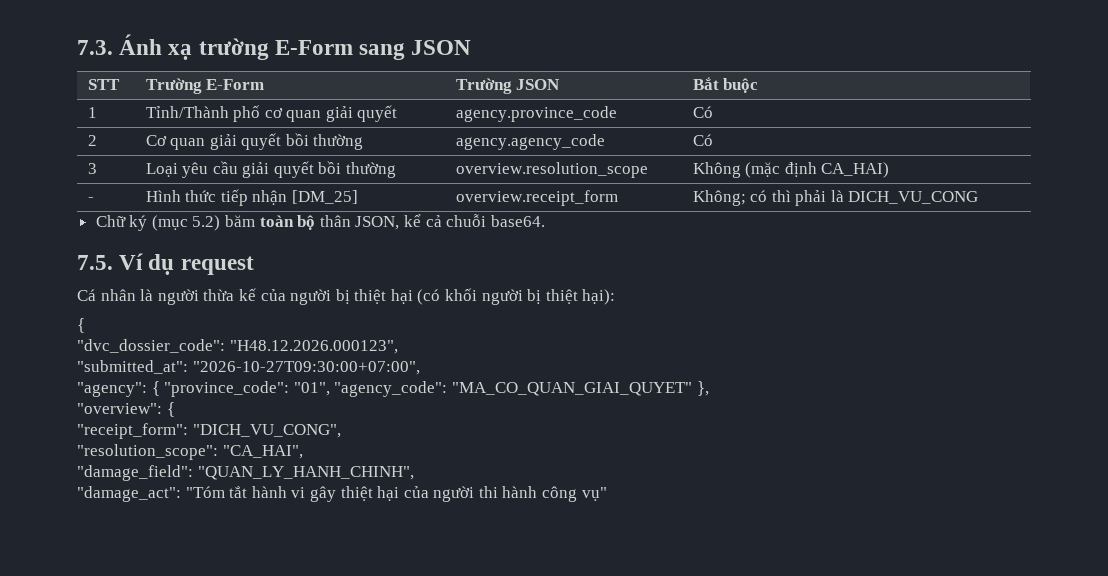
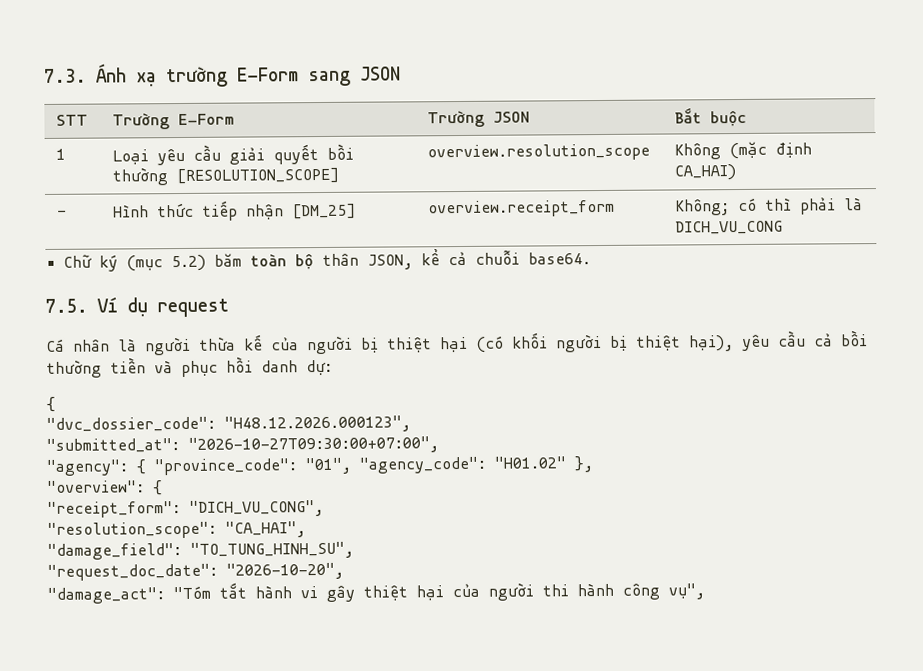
[145,105,398,122] [455,106,617,122] [692,106,713,118] [87,135,97,146] [145,133,364,150] [455,134,605,150] [692,134,713,146] [87,163,97,174] | Tỉnh/Thành phố cơ quan giải quyết | agency.province_code | Có // 2 | Cơ quan giải quyết bồi thường | agency.agency_code | Có // 3 -> (67, 154) none
(397, 170) none -> [176,167,340,185] [RESOLUTION_SCOPE]
[582,289,616,305] hại): -> [689,330,868,352] [46,356,333,378] hại), yêu cầu cả bồi thường tiền và phục hồi danh dự:
[451,382,692,396] "MA_CO_QUAN_GIAI_QUYET" -> [494,456,566,469] "H01.02"
[197,466,414,480] "QUAN_LY_HANH_CHINH", -> [190,541,354,559] [47,562,344,581] "TO_TUNG_HINH_SU", // "request_doc_date": "2026-10-20",
[581,487,607,501] vụ" -> [668,583,705,600] vụ",

